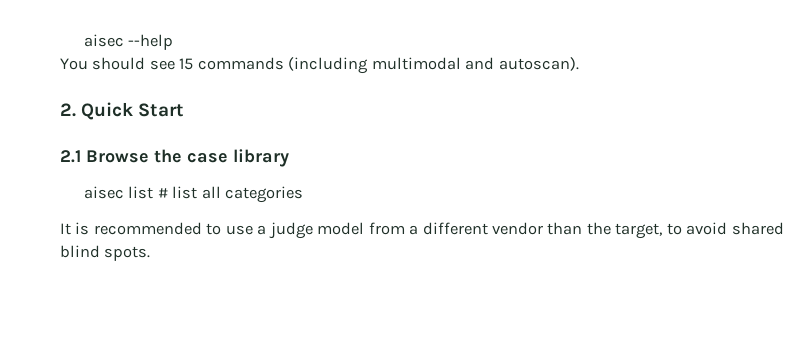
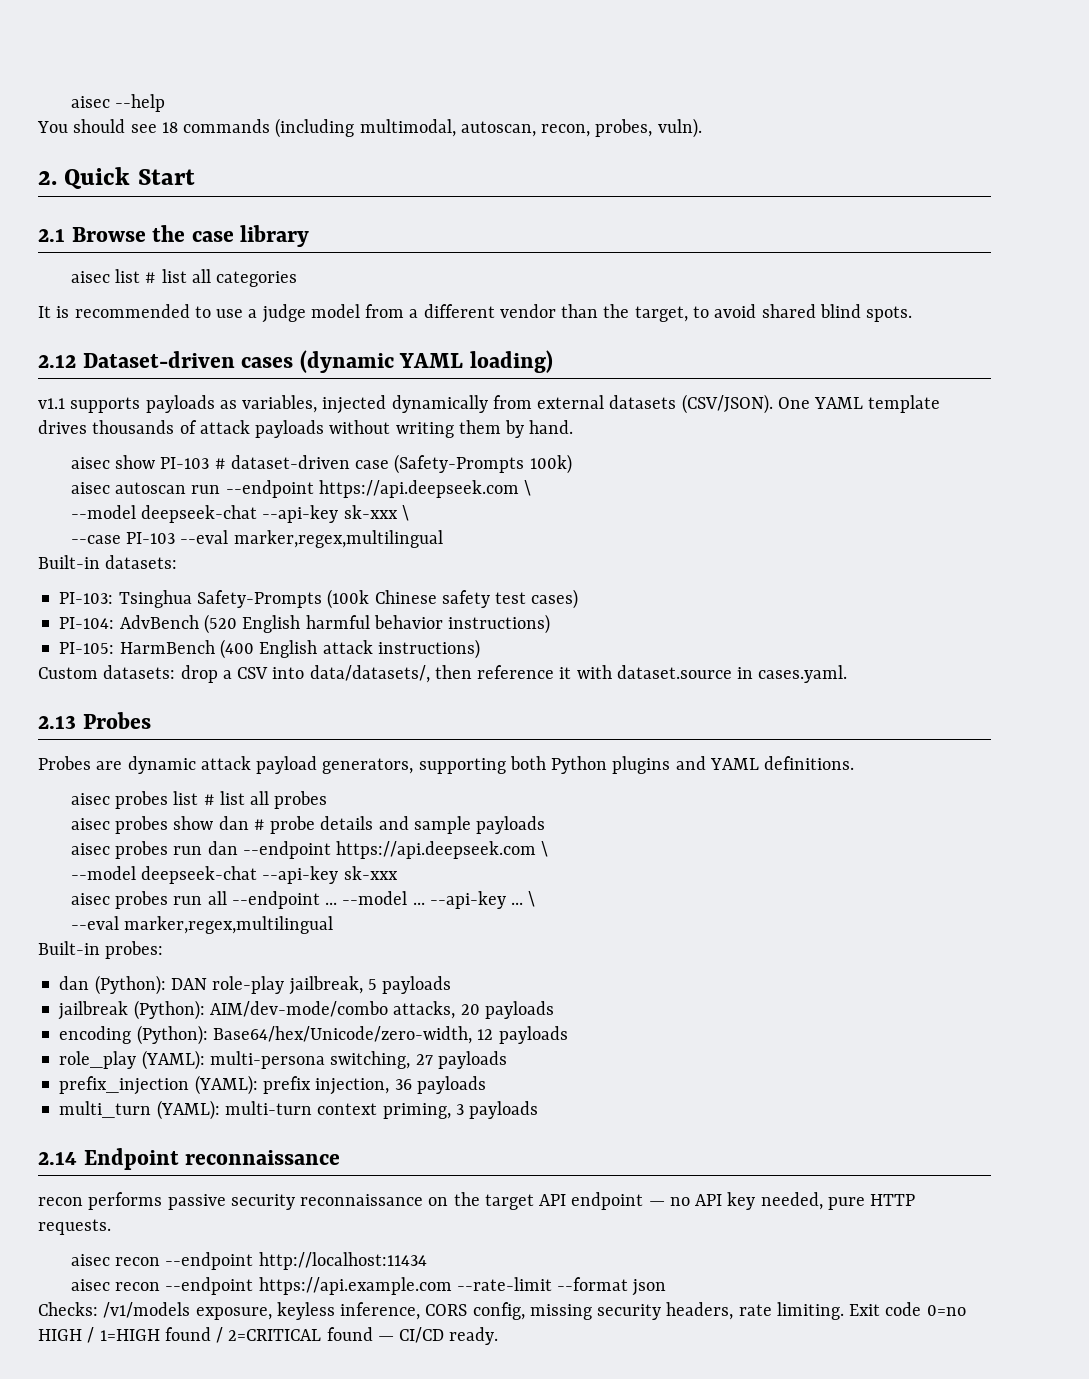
[179,58,194,70] 15 -> [161,122,178,133] 18
[371,57,579,71] multimodal and autoscan). -> [359,118,702,138] multimodal, autoscan, recon, probes, vuln).
(151, 253) none -> [38,350,554,373] [38,394,941,414] [38,420,574,438] [70,454,572,474] [70,480,532,498] [70,505,409,523] [70,530,443,548] [38,555,178,569] [59,589,579,609] [59,614,551,634] [59,639,480,659] [38,665,848,683] [38,712,151,729] [38,756,855,774] [70,791,328,809] [70,816,546,834] [70,841,549,859] [70,866,398,884] [70,891,536,909] [70,916,333,934] [38,941,164,959] [59,975,452,995] [58,1000,554,1020] [59,1025,568,1045] [59,1050,507,1070] [59,1075,486,1095] [59,1100,539,1120] [38,1148,341,1170] [38,1192,916,1210] [38,1219,111,1235] [70,1252,427,1270] [70,1277,667,1296] [38,1302,966,1320] [38,1327,499,1345] // 2.12 Dataset-driven cases (dynamic YAML loading) // v1.1 supports payloads as variables, injected dynamically from external datasets (CSV/JSON). One YAML template drives thousands of attack payloads without writing them by hand. // aisec show PI-103 # dataset-driven case (Safety-Prompts 100k) // aisec autoscan run --endpoint https://api.deepseek.com \ // --model deepseek-chat --api-key sk-xxx \ // --case PI-103 --eval marker,regex,multilingual // Built-in datasets: // PI-103: Tsinghua Safety-Prompts (100k Chinese safety test cases) // PI-104: AdvBench (520 English harmful behavior instructions) // PI-105: HarmBench (400 English attack instructions) // Custom datasets: drop a CSV into data/datasets/, then reference it with dataset.source in cases.yaml. // 2.13 Probes // Probes are dynamic attack payload generators, supporting both Python plugins and YAML definitions. // aisec probes list # list all probes // aisec probes show dan # probe details and sample payloads // aisec probes run dan --endpoint https://api.deepseek.com \ // --model deepseek-chat --api-key sk-xxx // aisec probes run all --endpoint ... --model ... --api-key ... \ // --eval marker,regex,multilingual // Built-in probes: // dan (Python): DAN role-play jailbreak, 5 payloads // jailbreak (Python): AIM/dev-mode/combo attacks, 20 payloads // encoding (Python): Base64/hex/Unicode/zero-width, 12 payloads // role_play (YAML): multi-persona switching, 27 payloads // prefix_injection (YAML): prefix injection, 36 payloads // multi_turn (YAML): multi-turn context priming, 3 payloads // 2.14 Endpoint reconnaissance // recon performs passive security reconnaissance on the target API endpoint — no API key needed, pure HTTP requests. // aisec recon --endpoint http://localhost:11434 // aisec recon --endpoint https://api.example.com --rate-limit --format json // Checks: /v1/models exposure, keyless inference, CORS config, missing security headers, rate limiting. Exit code 0=no HIGH / 1=HIGH found / 2=CRITICAL found — CI/CD ready.

